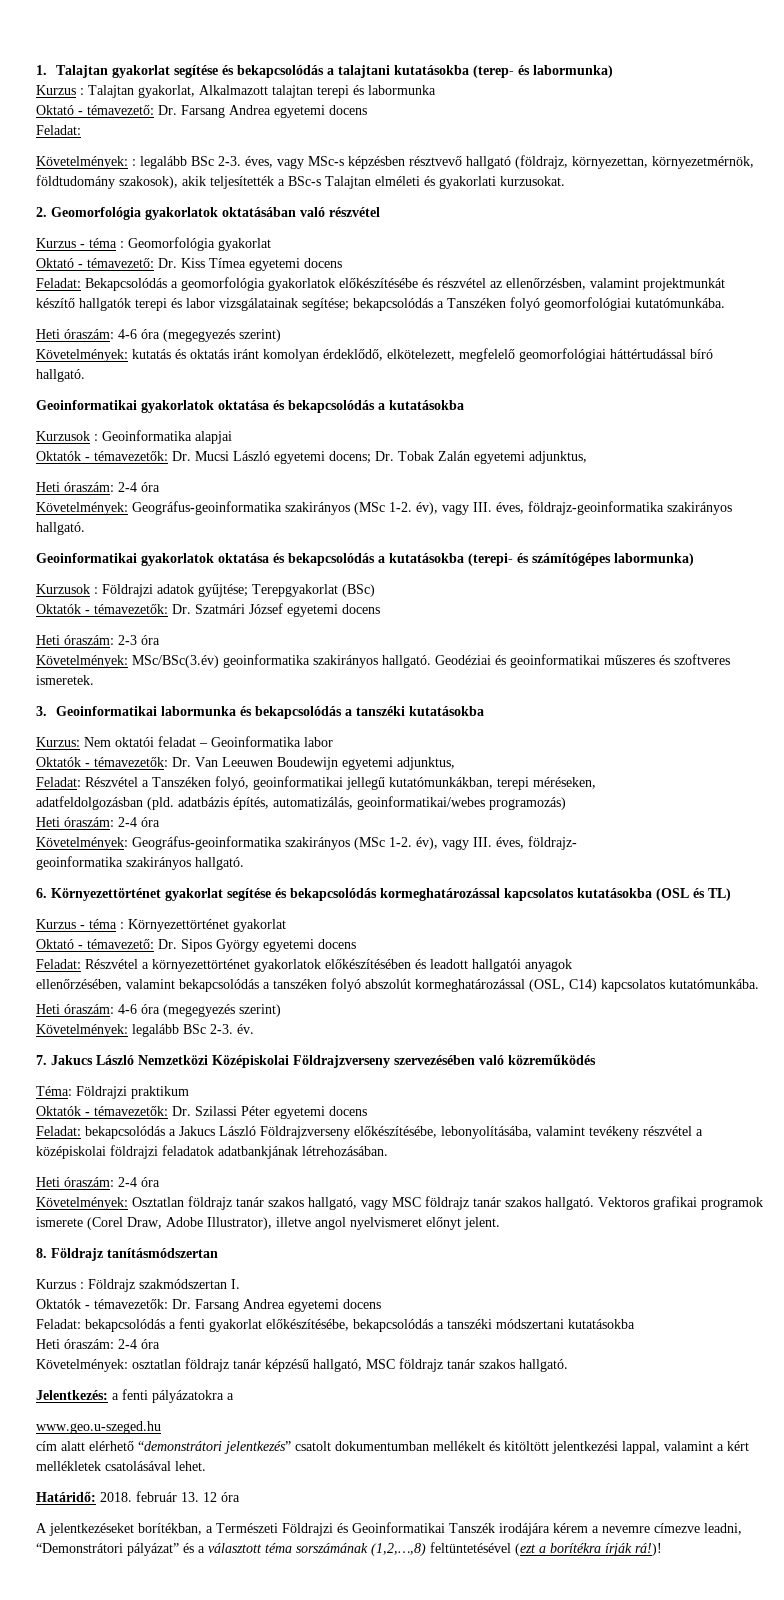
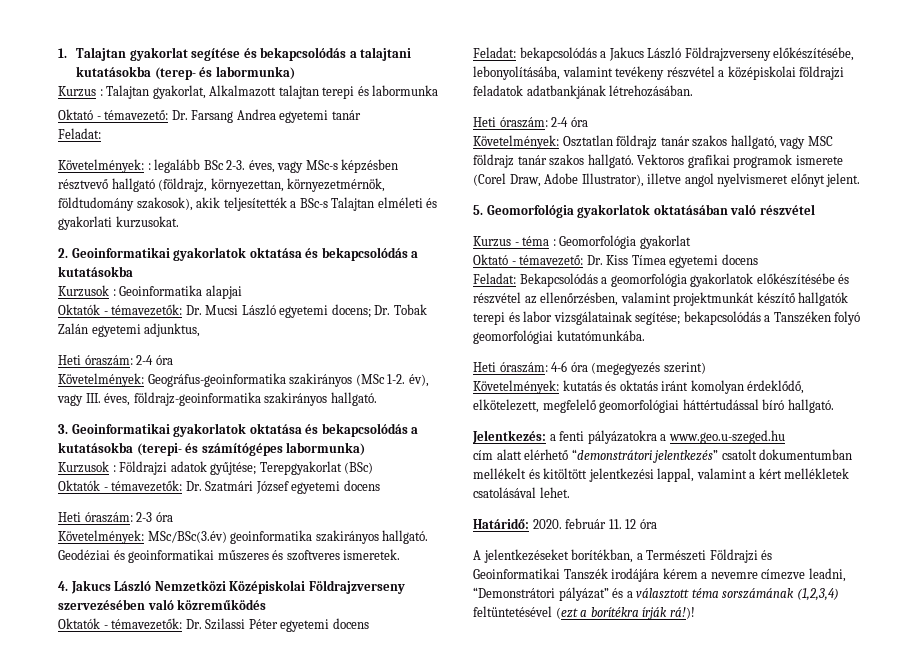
[329,105,367,115] docens -> [331,110,361,120] tanár
(47, 212) none -> [71,247,419,261] [58,266,133,277] [58,285,242,299] [58,304,427,318] [58,323,201,337] [58,355,173,366] [58,373,429,387] [57,392,377,406] [58,423,419,437] [58,442,366,456] [58,461,374,475] [58,480,380,494] [58,512,173,523] [58,530,429,544] [58,549,401,563] [58,580,405,594] [58,599,267,610] [58,618,369,632] [473,47,855,61] [473,66,845,80] [473,85,694,99] [473,117,588,128] [473,135,833,149] [473,154,843,168] [473,173,861,187] [473,205,483,215] Geoinformatikai gyakorlatok oktatása és bekapcsolódás a kutatásokba // Kurzusok : Geoinformatika alapjai // Oktatók - témavezetők: Dr. Mucsi László egyetemi docens; Dr. Tobak Zalán egyetemi adjunktus, // Heti óraszám: 2-4 óra // Követelmények: Geográfus-geoinformatika szakirányos (MSc 1-2. év), vagy III. éves, földrajz-geoinformatika szakirányos hallgató. // 3. Geoinformatikai gyakorlatok oktatása és bekapcsolódás a kutatásokba (terepi- és számítógépes labormunka) // Kurzusok : Földrajzi adatok gyűjtése; Terepgyakorlat (BSc) // Oktatók - témavezetők: Dr. Szatmári József egyetemi docens // Heti óraszám: 2-3 óra // Követelmények: MSc/BSc(3.év) geoinformatika szakirányos hallgató. Geodéziai és geoinformatikai műszeres és szoftveres ismeretek. // 4. Jakucs László Nemzetközi Középiskolai Földrajzverseny szervezésében való közreműködés // Oktatók - témavezetők: Dr. Szilassi Péter egyetemi docens // Feladat: bekapcsolódás a Jakucs László Földrajzverseny előkészítésébe, lebonyolításába, valamint tevékeny részvétel a középiskolai földrajzi feladatok adatbankjának létrehozásában. // Heti óraszám: 2-4 óra // Követelmények: Osztatlan földrajz tanár szakos hallgató, vagy MSC földrajz tanár szakos hallgató. Vektoros grafikai programok ismerete (Corel Draw, Adobe Illustrator), illetve angol nyelvismeret előnyt jelent. // 5.
[36,400,464,413] [36,430,232,444] [36,451,587,464] [36,482,160,492] [36,501,732,515] [36,522,85,535] [36,553,694,566] [36,584,375,597] [36,603,380,617] [36,635,160,645] [36,654,730,668] [36,675,94,685] [36,706,485,719] [36,736,333,747] [36,757,455,770] [36,776,596,790] [36,796,566,810] [36,817,160,827] [36,836,577,850] [36,856,244,870] [36,888,731,901] [36,919,286,932] [36,939,356,952] [36,959,572,972] [36,978,759,992] [36,1004,281,1017] [36,1024,254,1037] [36,1054,596,1068] [36,1086,189,1099] [36,1106,367,1119] [36,1126,703,1139] [36,1145,388,1159] [36,1177,160,1187] [36,1196,763,1210] [36,1217,500,1230] [36,1248,218,1261] [36,1279,240,1292] [36,1299,381,1312] [36,1318,635,1332] [36,1339,160,1349] [36,1358,568,1372] // Geoinformatikai gyakorlatok oktatása és bekapcsolódás a kutatásokba // Kurzusok : Geoinformatika alapjai // Oktatók - témavezetők: Dr. Mucsi László egyetemi docens; Dr. Tobak Zalán egyetemi adjunktus, // Heti óraszám: 2-4 óra // Követelmények: Geográfus-geoinformatika szakirányos (MSc 1-2. év), vagy III. éves, földrajz-geoinformatika szakirányos hallgató. // Geoinformatikai gyakorlatok oktatása és bekapcsolódás a kutatásokba (terepi- és számítógépes labormunka) // Kurzusok : Földrajzi adatok gyűjtése; Terepgyakorlat (BSc) // Oktatók - témavezetők: Dr. Szatmári József egyetemi docens // Heti óraszám: 2-3 óra // Követelmények: MSc/BSc(3.év) geoinformatika szakirányos hallgató. Geodéziai és geoinformatikai műszeres és szoftveres ismeretek. // 3. Geoinformatikai labormunka és bekapcsolódás a tanszéki kutatásokba // Kurzus: Nem oktatói feladat – Geoinformatika labor // Oktatók - témavezetők: Dr. Van Leeuwen Boudewijn egyetemi adjunktus, // Feladat: Részvétel a Tanszéken folyó, geoinformatikai jellegű kutatómunkákban, terepi méréseken, // adatfeldolgozásban (pld. adatbázis építés, automatizálás, geoinformatikai/webes programozás) // Heti óraszám: 2-4 óra // Követelmények: Geográfus-geoinformatika szakirányos (MSc 1-2. év), vagy III. éves, földrajz- // geoinformatika szakirányos hallgató. // 6. Környezettörténet gyakorlat segítése és bekapcsolódás kormeghatározással kapcsolatos kutatásokba (OSL és TL) // Kurzus - téma : Környezettörténet gyakorlat // Oktató - témavezető: Dr. Sipos György egyetemi docens // Feladat: Részvétel a környezettörténet gyakorlatok előkészítésében és leadott hallgatói anyagok // ellenőrzésében, valamint bekapcsolódás a tanszéken folyó abszolút kormeghatározással (OSL, C14) kapcsolatos kutatómunkába. // Heti óraszám: 4-6 óra (megegyezés szerint) // Követelmények: legalább BSc 2-3. év. // 7. Jakucs László Nemzetközi Középiskolai Földrajzverseny szervezésében való közreműködés // Téma: Földrajzi praktikum // Oktatók - témavezetők: Dr. Szilassi Péter egyetemi docens // Feladat: bekapcsolódás a Jakucs László Földrajzverseny előkészítésébe, lebonyolításába, valamint tevékeny részvétel a középiskolai földrajzi feladatok adatbankjának létrehozásában. // Heti óraszám: 2-4 óra // Követelmények: Osztatlan földrajz tanár szakos hallgató, vagy MSC földrajz tanár szakos hallgató. Vektoros grafikai programok ismerete (Corel Draw, Adobe Illustrator), illetve angol nyelvismeret előnyt jelent. // 8. Földrajz tanításmódszertan // Kurzus : Földrajz szakmódszertan I. // Oktatók - témavezetők: Dr. Farsang Andrea egyetemi docens // Feladat: bekapcsolódás a fenti gyakorlat előkészítésébe, bekapcsolódás a tanszéki módszertani kutatásokba // Heti óraszám: 2-4 óra // Követelmények: osztatlan földrajz tanár képzésű hallgató, MSC földrajz tanár szakos hallgató. -> (834, 406) none
(234, 1396) // -> (667, 437) none
[100,1491,199,1502] 2018. február 13. -> [532,518,622,529] 2020. február 11.
[371,1543,426,1556] (1,2,…,8) -> [796,588,839,601] (1,2,3,4)

